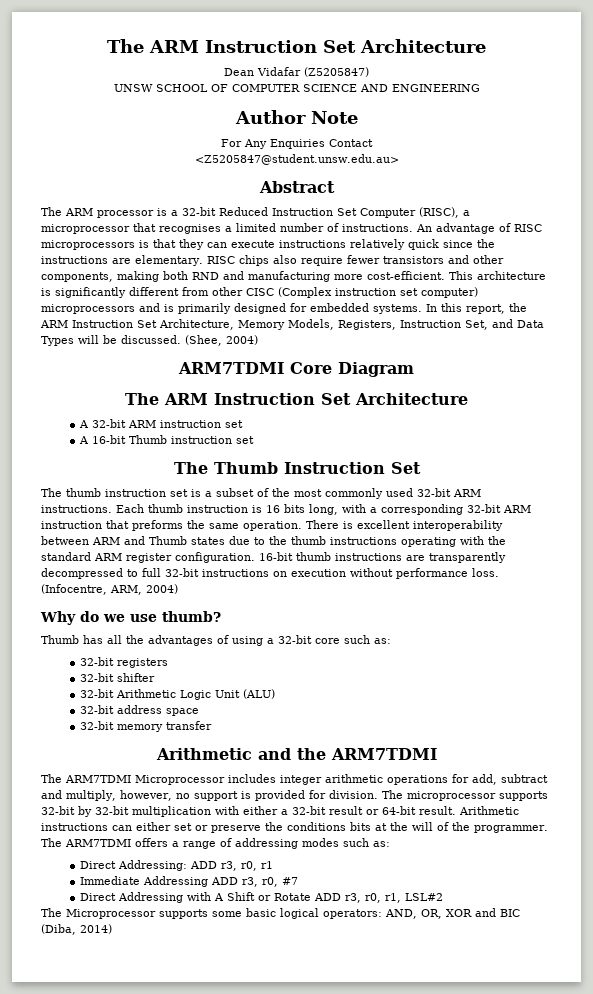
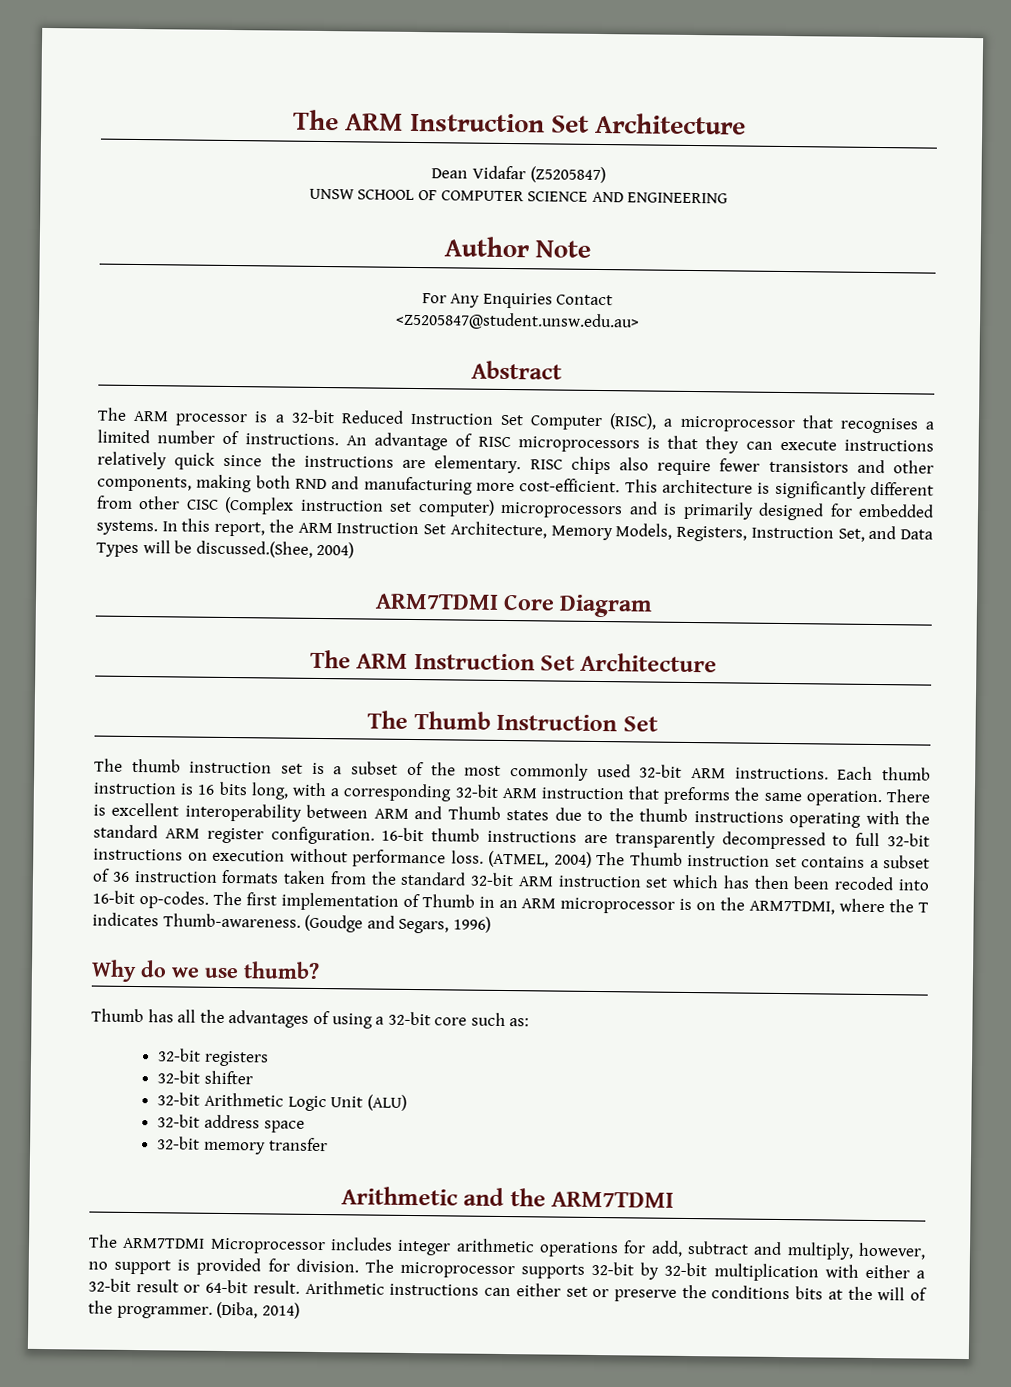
[121,335,222,346] discussed. (Shee, -> [195,540,313,558] discussed.(Shee,
[79,419,244,428] [79,435,255,444] // A 32-bit ARM instruction set // A 16-bit Thumb instruction set -> (718, 662) none
[41,584,178,595] (Infocentre, ARM, 2004) -> [488,850,930,869] [92,868,930,891] [92,890,930,915] [92,912,491,934] (ATMEL, 2004) The Thumb instruction set contains a subset of 36 instruction formats taken from the standard 32-bit ARM instruction set which has then been recoded into 16-bit op-codes. The first implementation of Thumb in an ARM microprocessor is on the ARM7TDMI, where the T indicates Thumb-awareness. (Goudge and Segars, 1996)
[41,838,390,849] [80,860,274,871] [80,876,299,887] [80,892,444,903] [41,908,520,919] The ARM7TDMI offers a range of addressing modes such as: // Direct Addressing: ADD r3, r0, r1 // Immediate Addressing ADD r3, r0, #7 // Direct Addressing with A Shift or Rotate ADD r3, r0, r1, LSL#2 // The Microprocessor supports some basic logical operators: AND, OR, XOR and BIC -> (213, 1312) none

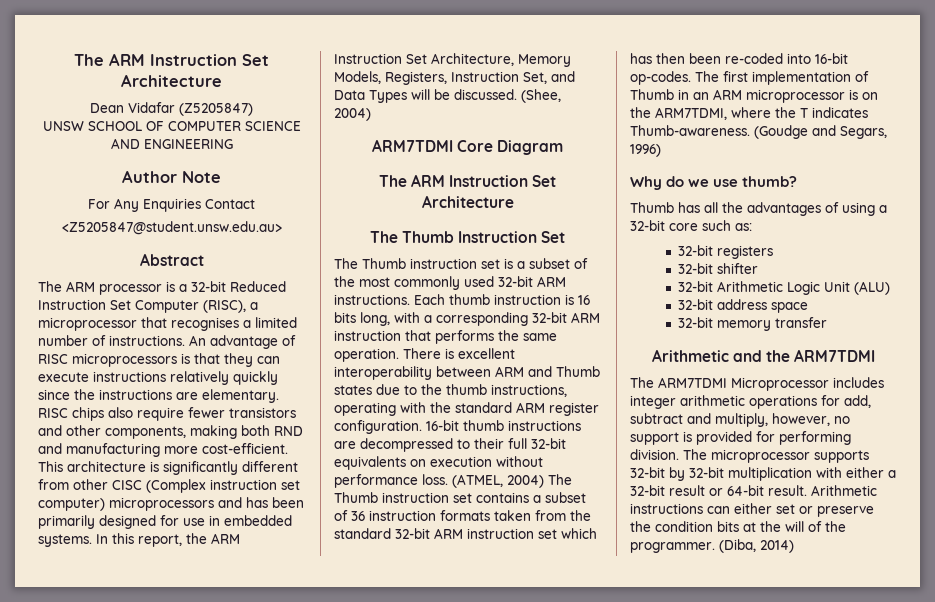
[174,452,216,470] quick -> [233,371,278,385] quickly
[663,503,678,515] is -> [246,497,304,508] has been
(853, 510) none -> [183,515,220,526] use in
[195,540,313,558] discussed.(Shee, -> [454,89,561,103] discussed. (Shee,
[131,758,181,773] thumb -> [362,258,406,269] Thumb
[663,786,731,805] preforms -> [435,330,494,344] performs
[693,811,784,824] instructions -> [491,384,567,397] instructions,
[614,830,716,849] transparently -> (356, 445) none
(849, 840) none -> [474,438,504,449] their
[93,848,183,861] instructions -> [334,456,406,470] equivalents
[834,876,895,891] recoded -> [725,53,783,64] re-coded
(290, 1265) none -> [779,431,851,445] performing
[711,1285,791,1300] conditions -> [655,521,713,532] condition

